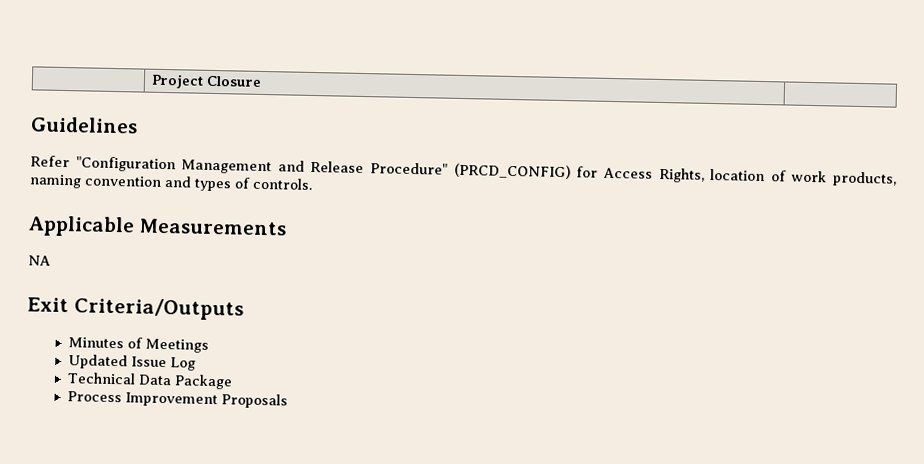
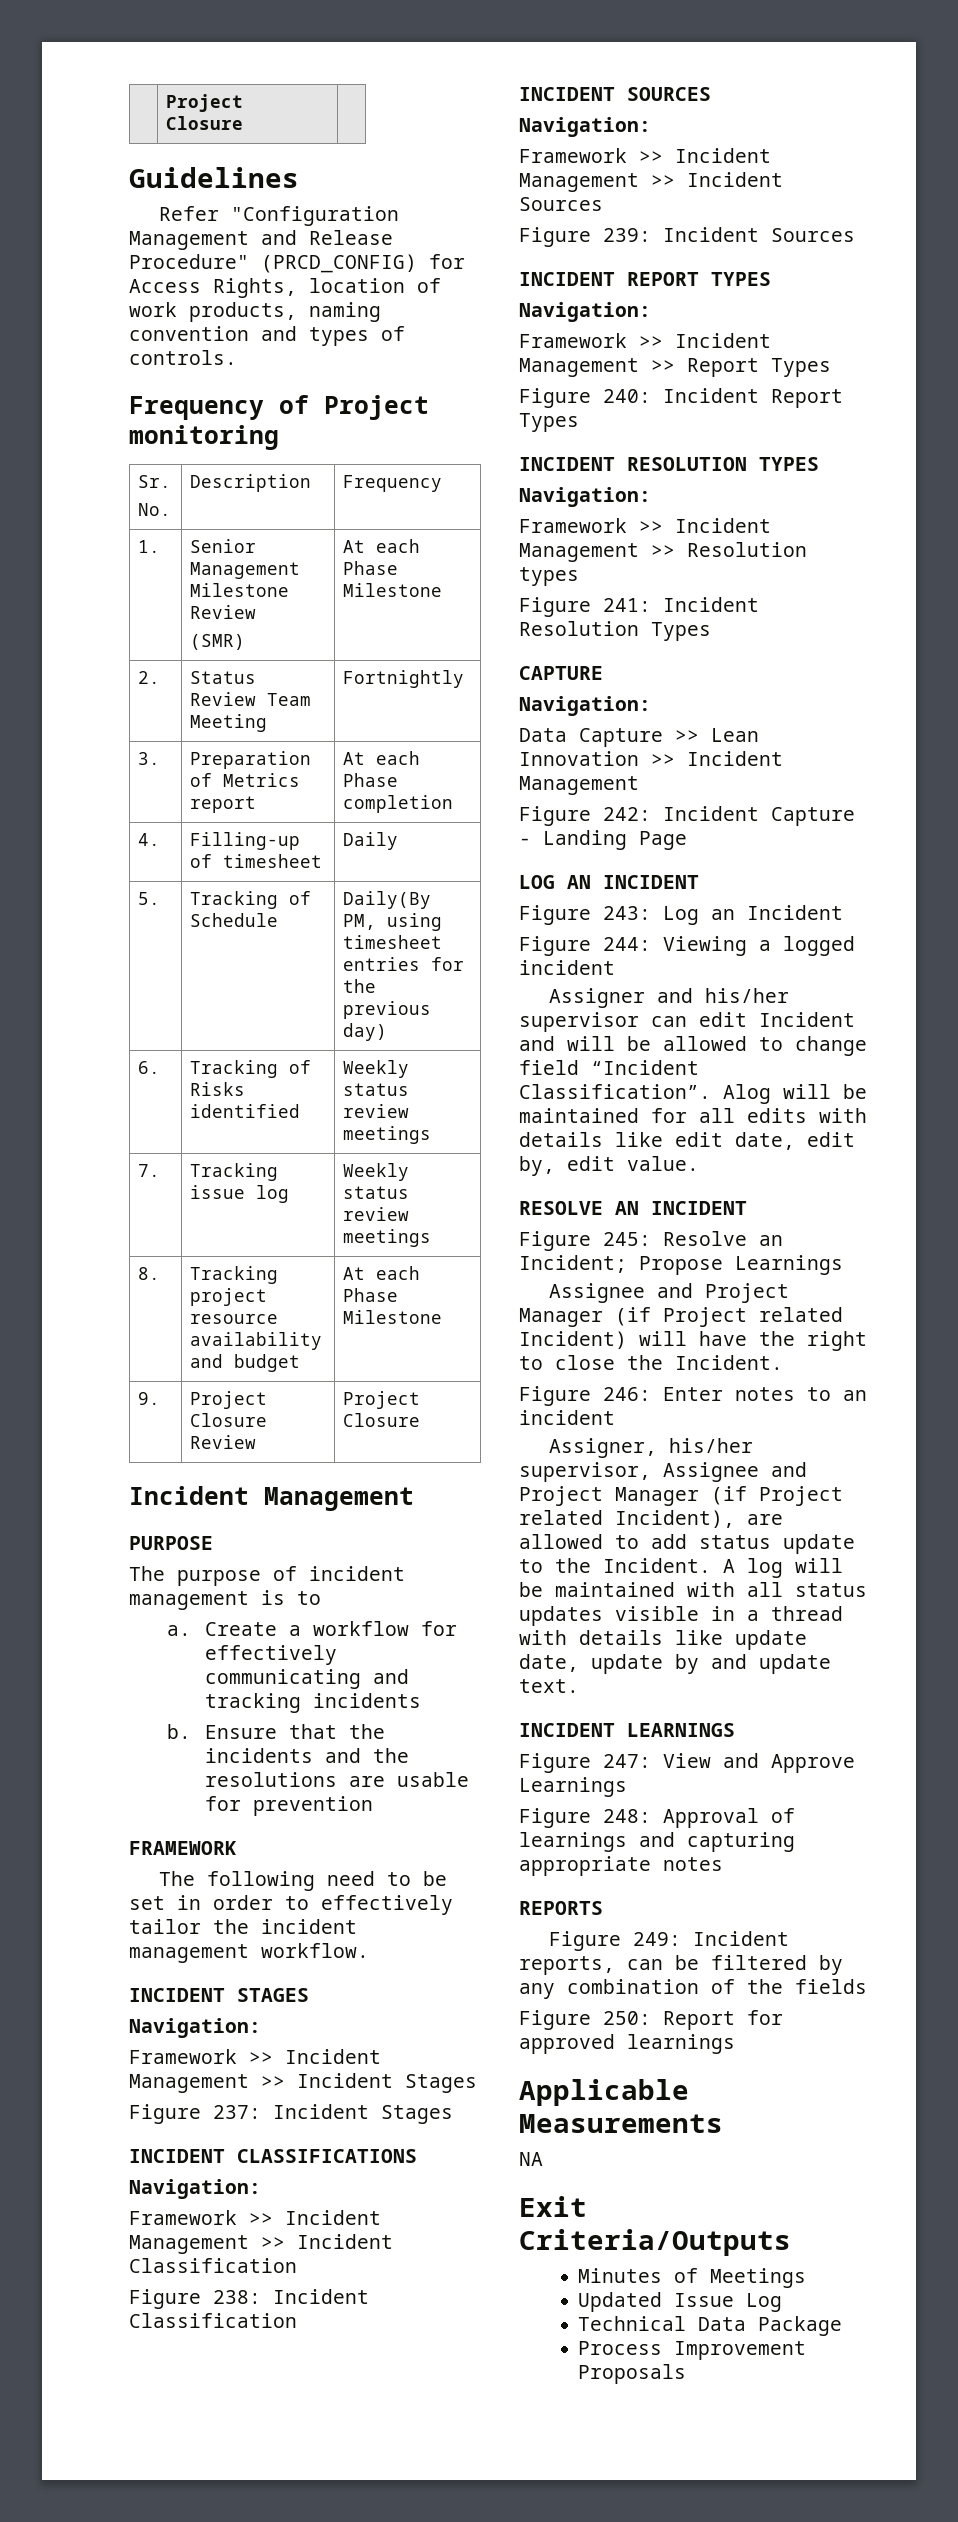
(313, 183) none -> [129,395,429,420] [129,425,279,450] [138,475,172,488] [138,503,172,516] [190,474,312,492] [343,475,443,492] [138,540,161,553] [190,539,257,553] [190,562,301,579] [190,583,290,597] [190,605,257,619] [190,634,246,650] [343,539,421,553] [343,561,399,575] [343,583,443,597] [138,671,161,684] [190,671,257,684] [190,692,312,706] [190,714,268,732] [343,670,465,688] [138,752,161,765] [190,751,312,769] [190,773,301,787] [190,796,257,813] [343,751,421,765] [343,773,399,787] [343,795,454,813] [138,833,161,846] [190,832,301,850] [190,854,323,868] [343,832,399,850] [138,892,161,905] [190,891,312,909] [190,913,279,927] [343,891,432,909] [343,913,443,931] [343,935,443,949] [343,957,465,971] [343,979,377,993] [343,1001,432,1019] [343,1023,388,1041] [138,1061,161,1074] [190,1060,312,1078] [190,1082,246,1096] [190,1104,301,1118] [343,1060,410,1078] [343,1083,410,1096] [343,1104,410,1118] [343,1126,432,1144] [138,1164,161,1177] [190,1163,279,1181] [190,1185,290,1203] [343,1163,410,1181] [343,1186,410,1199] [343,1207,410,1221] [343,1229,432,1247] [138,1267,161,1280] [190,1266,279,1284] [190,1288,268,1306] [190,1314,279,1324] [190,1332,323,1350] [190,1354,301,1372] [343,1266,421,1280] [343,1288,399,1302] [343,1310,443,1324] [138,1392,161,1405] [190,1391,268,1409] [190,1413,268,1427] [190,1435,257,1449] [343,1391,421,1409] [343,1413,421,1427] [129,1486,414,1511] [129,1536,213,1550] [129,1566,405,1586] [129,1590,321,1610] [167,1621,458,1636] [205,1645,338,1665] [205,1669,410,1689] [205,1693,422,1713] [167,1724,386,1739] [205,1748,410,1763] [205,1772,470,1787] [205,1796,374,1816] [129,1841,237,1855] [158,1871,447,1891] [129,1895,453,1915] [129,1919,357,1934] [129,1943,369,1963] [129,1988,309,2002] [129,2018,261,2038] [129,2049,381,2064] [129,2073,477,2093] [129,2104,453,2124] [129,2149,417,2163] [129,2179,261,2199] [129,2210,381,2225] [129,2234,393,2254] [129,2258,297,2273] [129,2289,369,2309] [129,2313,297,2328] [519,87,711,101] [519,117,651,137] [519,148,771,163] [519,172,783,192] [519,197,603,211] [519,227,855,247] [519,272,771,286] [519,302,651,322] [519,333,771,348] [519,358,831,377] [519,388,843,408] [519,413,579,432] [519,457,819,471] [519,487,651,507] [519,518,771,533] [519,542,807,562] [519,567,579,586] [519,597,759,617] [519,621,711,641] [519,666,603,680] [519,696,651,716] [519,728,759,747] [519,751,783,766] [519,776,639,795] [519,806,855,826] [519,830,687,850] [519,875,699,889] [519,905,843,925] [519,936,855,956] [519,960,615,975] [548,988,789,1008] [519,1012,855,1032] [519,1036,867,1056] [519,1060,699,1075] [519,1084,867,1104] [519,1108,867,1123] [519,1132,855,1150] [519,1156,699,1176] [519,1201,747,1215] [519,1231,783,1251] [519,1255,843,1275] [548,1283,789,1303] [519,1307,843,1327] [519,1331,867,1351] [519,1355,783,1370] [519,1386,867,1406] [519,1410,615,1425] [548,1438,753,1458] [519,1462,807,1482] [519,1486,843,1506] [519,1510,783,1528] [519,1534,855,1554] [519,1558,843,1578] [519,1582,867,1597] [519,1606,843,1626] [519,1630,807,1650] [519,1654,831,1674] [519,1679,579,1693] [519,1723,735,1737] [519,1753,855,1773] [519,1777,627,1797] [519,1808,795,1828] [519,1832,795,1852] [519,1856,723,1876] [519,1901,603,1915] [548,1931,789,1951] [519,1955,843,1975] [519,1979,867,1999] [519,2010,783,2030] [519,2034,735,2054] // Frequency of Project monitoring // Sr. // No. | Description | Frequency // 1. | Senior Management Milestone Review // (SMR) | At each Phase Milestone // 2. | Status Review Team Meeting | Fortnightly // 3. | Preparation of Metrics report | At each Phase completion // 4. | Filling-up of timesheet | Daily // 5. | Tracking of Schedule | Daily(By PM, using timesheet entries for the previous day) // 6. | Tracking of Risks identified | Weekly status review meetings // 7. | Tracking issue log | Weekly status review meetings // 8. | Tracking project resource availability and budget | At each Phase Milestone // 9. | Project Closure Review | Project Closure // Incident Management // PURPOSE // The purpose of incident management is to // a. Create a workflow for effectively communicating and tracking incidents // b. Ensure that the incidents and the resolutions are usable for prevention // FRAMEWORK // The following need to be set in order to effectively tailor the incident management workflow. // INCIDENT STAGES // Navigation: // Framework >> Incident Management >> Incident Stages // Figure 237: Incident Stages // INCIDENT CLASSIFICATIONS // Navigation: // Framework >> Incident Management >> Incident Classification // Figure 238: Incident Classification // INCIDENT SOURCES // Navigation: // Framework >> Incident Management >> Incident Sources // Figure 239: Incident Sources // INCIDENT REPORT TYPES // Navigation: // Framework >> Incident Management >> Report Types // Figure 240: Incident Report Types // INCIDENT RESOLUTION TYPES // Navigation: // Framework >> Incident Management >> Resolution types // Figure 241: Incident Resolution Types // CAPTURE // Navigation: // Data Capture >> Lean Innovation >> Incident Management // Figure 242: Incident Capture - Landing Page // LOG AN INCIDENT // Figure 243: Log an Incident // Figure 244: Viewing a logged incident // Assigner and his/her supervisor can edit Incident and will be allowed to change field “Incident Classification”. Alog will be maintained for all edits with details like edit date, edit by, edit value. // RESOLVE AN INCIDENT // Figure 245: Resolve an Incident; Propose Learnings // Assignee and Project Manager (if Project related Incident) will have the right to close the Incident. // Figure 246: Enter notes to an incident // Assigner, his/her supervisor, Assignee and Project Manager (if Project related Incident), are allowed to add status update to the Incident. A log will be maintained with all status updates visible in a thread with details like update date, update by and update text. // INCIDENT LEARNINGS // Figure 247: View and Approve Learnings // Figure 248: Approval of learnings and capturing appropriate notes // REPORTS // Figure 249: Incident reports, can be filtered by any combination of the fields // Figure 250: Report for approved learnings

